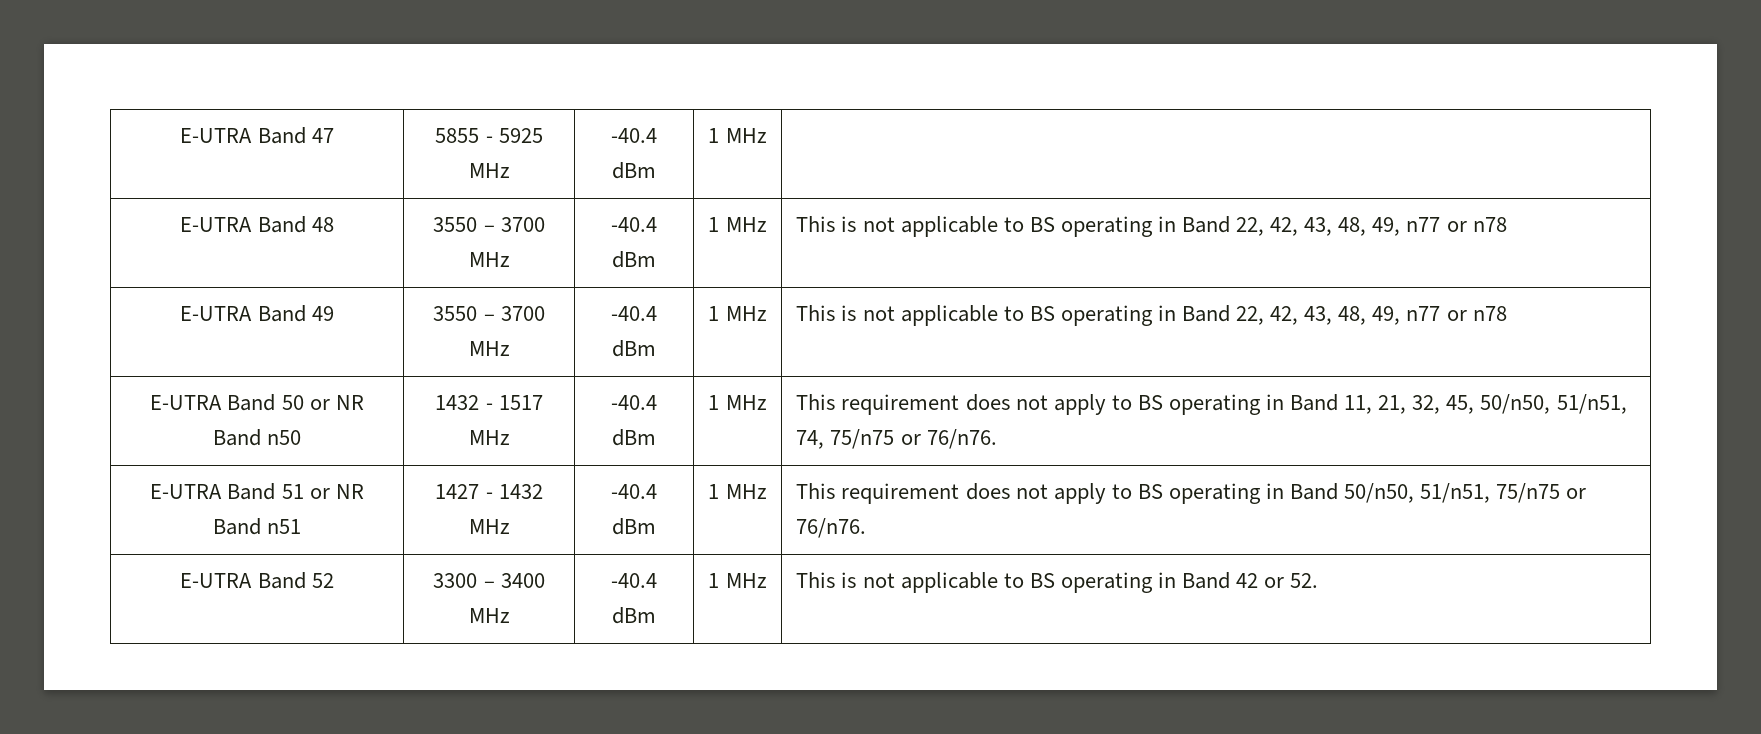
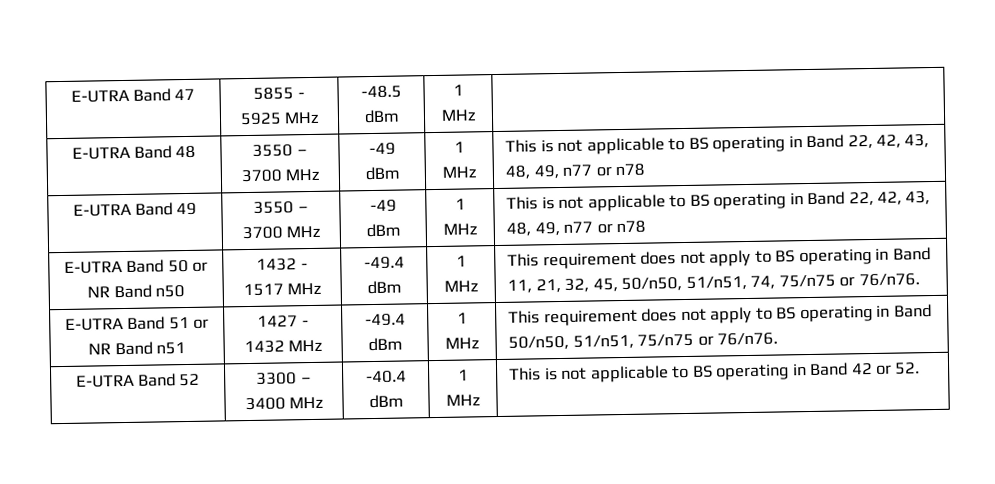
[611,128,657,143] -40.4 -> [360,85,402,99] -48.5
[611,217,657,232] -40.4 -> [368,142,396,156] -49
[611,306,657,321] -40.4 -> [369,199,397,213] -49
[611,395,657,410] -40.4 -> [363,256,405,270] -49.4
[611,484,657,499] -40.4 -> [364,313,406,327] -49.4

